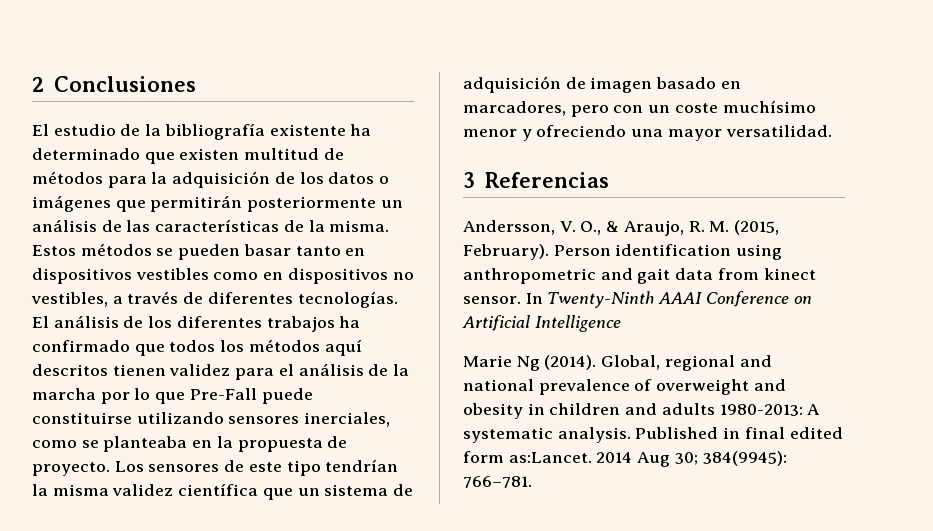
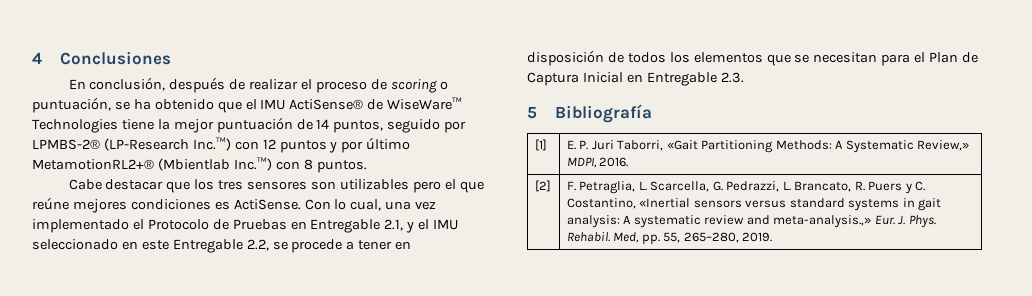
[32,76,44,92] 2 -> [32,52,42,64] 4
[32,123,372,140] [32,148,344,164] [32,171,390,188] [32,195,403,212] [32,219,390,232] [32,243,366,260] [32,268,414,284] [31,291,398,308] [32,315,361,332] [32,339,362,356] [32,363,410,380] [32,388,313,404] [32,412,391,427] [32,436,348,452] [32,459,399,476] [32,483,414,500] [463,76,741,93] [463,100,816,117] [463,125,832,141] [463,172,609,188] [463,220,780,236] [463,244,783,260] [463,268,816,284] [463,291,812,308] [462,315,621,332] [463,355,772,371] [463,379,786,395] [463,403,821,419] [463,427,843,443] [463,451,787,467] [463,476,532,488] El estudio de la bibliografía existente ha determinado que existen multitud de métodos para la adquisición de los datos o imágenes que permitirán posteriormente un análisis de las características de la misma. Estos métodos se pueden basar tanto en dispositivos vestibles como en dispositivos no vestibles, a través de diferentes tecnologías. El análisis de los diferentes trabajos ha confirmado que todos los métodos aquí descritos tienen validez para el análisis de la marcha por lo que Pre-Fall puede constituirse utilizando sensores inerciales, como se planteaba en la propuesta de proyecto. Los sensores de este tipo tendrían la misma validez científica que un sistema de adquisición de imagen basado en marcadores, pero con un coste muchísimo menor y ofreciendo una mayor versatilidad. // 3 Referencias // Andersson, V. O., & Araujo, R. M. (2015, February). Person identification using anthropometric and gait data from kinect sensor. In Twenty-Ninth AAAI Conference on Artificial Intelligence // Marie Ng (2014). Global, regional and national prevalence of overweight and obesity in children and adults 1980-2013: A systematic analysis. Published in final edited form as:Lancet. 2014 Aug 30; 384(9945): 766–781. -> [68,77,448,93] [32,97,463,113] [32,117,467,133] [32,137,411,153] [32,157,367,173] [68,179,484,193] [32,197,437,213] [32,219,459,233] [32,239,412,253] [527,50,979,66] [527,72,744,86] [527,104,653,123] [534,139,547,151] [566,140,970,153] [566,157,629,168] [534,180,551,192] [566,181,926,194] [566,198,942,211] [566,215,936,228] [566,232,773,245] En conclusión, después de realizar el proceso de scoring o puntuación, se ha obtenido que el IMU ActiSense® de WiseWare™ Technologies tiene la mejor puntuación de 14 puntos, seguido por LPMBS-2® (LP-Research Inc.™) con 12 puntos y por último MetamotionRL2+® (Mbientlab Inc.™) con 8 puntos. // Cabe destacar que los tres sensores son utilizables pero el que reúne mejores condiciones es ActiSense. Con lo cual, una vez implementado el Protocolo de Pruebas en Entregable 2.1, y el IMU seleccionado en este Entregable 2.2, se procede a tener en disposición de todos los elementos que se necesitan para el Plan de Captura Inicial en Entregable 2.3. // 5 Bibliografía // [1] | E. P. Juri Taborri, «Gait Partitioning Methods: A Systematic Review,» MDPI, 2016. // [2] | F. Petraglia, L. Scarcella, G. Pedrazzi, L. Brancato, R. Puers y C. Costantino, «Inertial sensors versus standard systems in gait analysis: A systematic review and meta-analysis.,» Eur. J. Phys. Rehabil. Med, pp. 55, 265–280, 2019.

